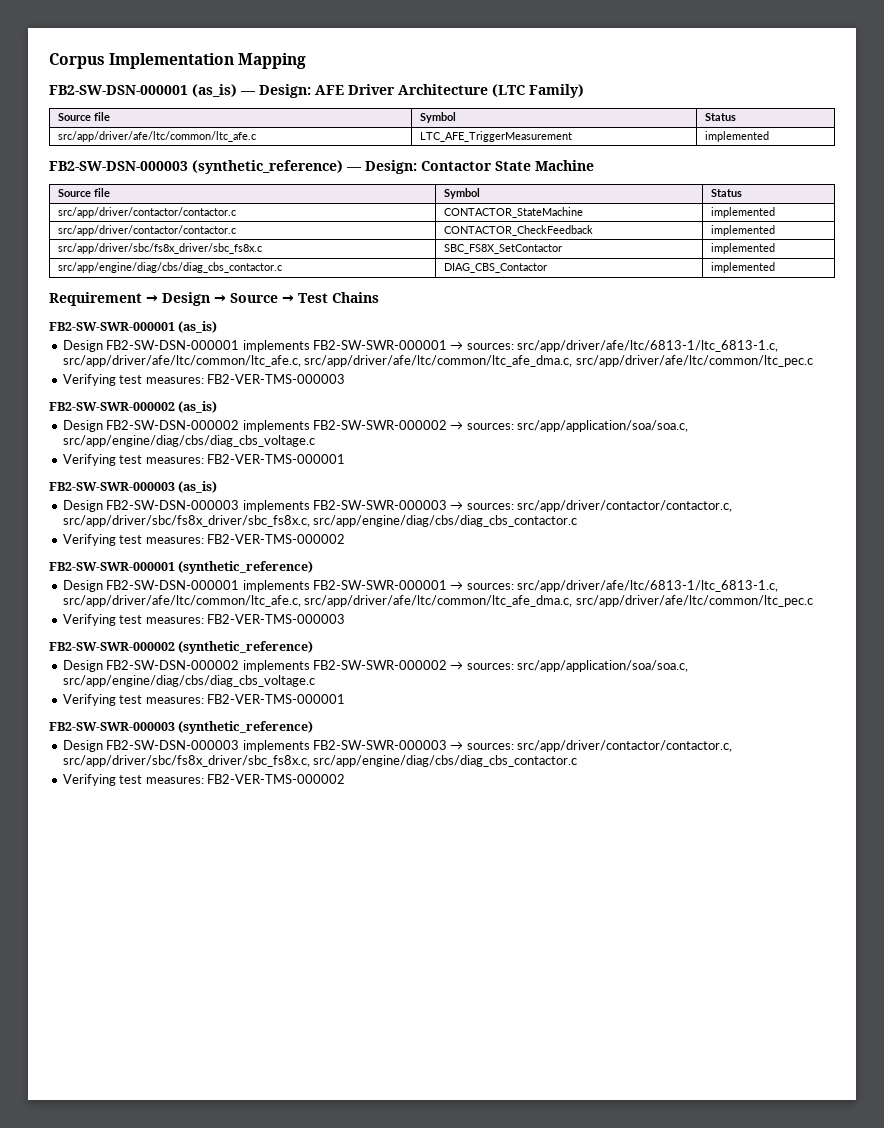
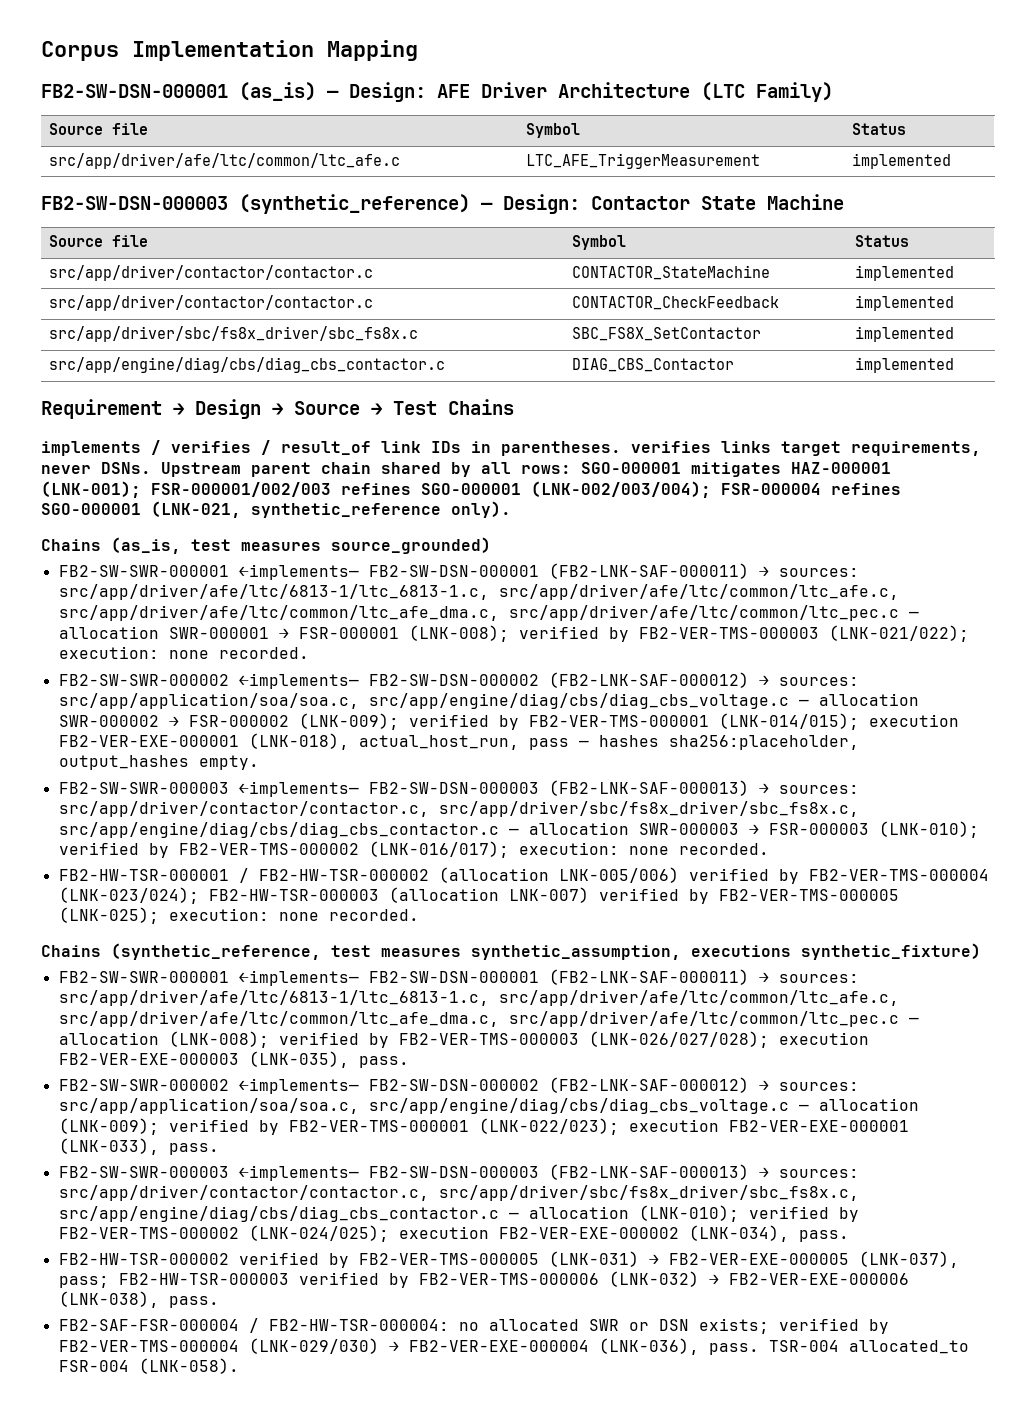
[49,321,218,333] [62,340,778,352] [62,355,813,367] [62,374,345,386] [49,401,218,413] [62,420,688,432] [62,435,315,447] [62,454,345,466] [49,481,218,493] [62,500,732,512] [62,515,578,527] [62,534,345,546] [49,561,314,574] [62,580,778,592] [62,595,813,607] [62,614,345,626] [49,641,314,654] [62,660,688,672] [62,675,315,687] [62,694,345,706] [49,721,314,734] [62,740,732,752] [62,755,578,767] [62,774,345,786] FB2-SW-SWR-000001 (as_is) // Design FB2-SW-DSN-000001 implements FB2-SW-SWR-000001 → sources: src/app/driver/afe/ltc/6813-1/ltc_6813-1.c, src/app/driver/afe/ltc/common/ltc_afe.c, src/app/driver/afe/ltc/common/ltc_afe_dma.c, src/app/driver/afe/ltc/common/ltc_pec.c // Verifying test measures: FB2-VER-TMS-000003 // FB2-SW-SWR-000002 (as_is) // Design FB2-SW-DSN-000002 implements FB2-SW-SWR-000002 → sources: src/app/application/soa/soa.c, src/app/engine/diag/cbs/diag_cbs_voltage.c // Verifying test measures: FB2-VER-TMS-000001 // FB2-SW-SWR-000003 (as_is) // Design FB2-SW-DSN-000003 implements FB2-SW-SWR-000003 → sources: src/app/driver/contactor/contactor.c, src/app/driver/sbc/fs8x_driver/sbc_fs8x.c, src/app/engine/diag/cbs/diag_cbs_contactor.c // Verifying test measures: FB2-VER-TMS-000002 // FB2-SW-SWR-000001 (synthetic_reference) // Design FB2-SW-DSN-000001 implements FB2-SW-SWR-000001 → sources: src/app/driver/afe/ltc/6813-1/ltc_6813-1.c, src/app/driver/afe/ltc/common/ltc_afe.c, src/app/driver/afe/ltc/common/ltc_afe_dma.c, src/app/driver/afe/ltc/common/ltc_pec.c // Verifying test measures: FB2-VER-TMS-000003 // FB2-SW-SWR-000002 (synthetic_reference) // Design FB2-SW-DSN-000002 implements FB2-SW-SWR-000002 → sources: src/app/application/soa/soa.c, src/app/engine/diag/cbs/diag_cbs_voltage.c // Verifying test measures: FB2-VER-TMS-000001 // FB2-SW-SWR-000003 (synthetic_reference) // Design FB2-SW-DSN-000003 implements FB2-SW-SWR-000003 → sources: src/app/driver/contactor/contactor.c, src/app/driver/sbc/fs8x_driver/sbc_fs8x.c, src/app/engine/diag/cbs/diag_cbs_contactor.c // Verifying test measures: FB2-VER-TMS-000002 -> [41,440,981,456] [41,462,891,477] [41,481,901,498] [41,501,511,518] [41,537,491,554] [58,563,859,580] [58,584,899,600] [58,605,919,621] [58,625,969,642] [58,646,309,659] [58,672,859,689] [58,693,919,709] [58,713,959,730] [58,733,859,750] [58,755,259,770] [58,780,859,797] [58,801,859,817] [58,821,979,838] [58,841,769,858] [58,867,989,884] [58,887,899,904] [58,907,419,924] [41,943,981,960] [58,969,859,986] [58,990,899,1006] [58,1011,919,1027] [58,1031,869,1048] [58,1051,409,1068] [58,1077,859,1094] [58,1098,919,1114] [58,1118,909,1135] [58,1138,219,1155] [58,1164,859,1181] [58,1185,859,1201] [58,1205,859,1222] [58,1225,849,1242] [58,1251,959,1268] [58,1271,909,1288] [58,1291,219,1308] [58,1318,889,1334] [58,1338,969,1355] [58,1358,239,1374] implements / verifies / result_of link IDs in parentheses. verifies links target requirements, never DSNs. Upstream parent chain shared by all rows: SGO-000001 mitigates HAZ-000001 (LNK-001); FSR-000001/002/003 refines SGO-000001 (LNK-002/003/004); FSR-000004 refines SGO-000001 (LNK-021, synthetic_reference only). // Chains (as_is, test measures source_grounded) // FB2-SW-SWR-000001 ←implements— FB2-SW-DSN-000001 (FB2-LNK-SAF-000011) → sources: src/app/driver/afe/ltc/6813-1/ltc_6813-1.c, src/app/driver/afe/ltc/common/ltc_afe.c, src/app/driver/afe/ltc/common/ltc_afe_dma.c, src/app/driver/afe/ltc/common/ltc_pec.c — allocation SWR-000001 → FSR-000001 (LNK-008); verified by FB2-VER-TMS-000003 (LNK-021/022); execution: none recorded. // FB2-SW-SWR-000002 ←implements— FB2-SW-DSN-000002 (FB2-LNK-SAF-000012) → sources: src/app/application/soa/soa.c, src/app/engine/diag/cbs/diag_cbs_voltage.c — allocation SWR-000002 → FSR-000002 (LNK-009); verified by FB2-VER-TMS-000001 (LNK-014/015); execution FB2-VER-EXE-000001 (LNK-018), actual_host_run, pass — hashes sha256:placeholder, output_hashes empty. // FB2-SW-SWR-000003 ←implements— FB2-SW-DSN-000003 (FB2-LNK-SAF-000013) → sources: src/app/driver/contactor/contactor.c, src/app/driver/sbc/fs8x_driver/sbc_fs8x.c, src/app/engine/diag/cbs/diag_cbs_contactor.c — allocation SWR-000003 → FSR-000003 (LNK-010); verified by FB2-VER-TMS-000002 (LNK-016/017); execution: none recorded. // FB2-HW-TSR-000001 / FB2-HW-TSR-000002 (allocation LNK-005/006) verified by FB2-VER-TMS-000004 (LNK-023/024); FB2-HW-TSR-000003 (allocation LNK-007) verified by FB2-VER-TMS-000005 (LNK-025); execution: none recorded. // Chains (synthetic_reference, test measures synthetic_assumption, executions synthetic_fixture) // FB2-SW-SWR-000001 ←implements— FB2-SW-DSN-000001 (FB2-LNK-SAF-000011) → sources: src/app/driver/afe/ltc/6813-1/ltc_6813-1.c, src/app/driver/afe/ltc/common/ltc_afe.c, src/app/driver/afe/ltc/common/ltc_afe_dma.c, src/app/driver/afe/ltc/common/ltc_pec.c — allocation (LNK-008); verified by FB2-VER-TMS-000003 (LNK-026/027/028); execution FB2-VER-EXE-000003 (LNK-035), pass. // FB2-SW-SWR-000002 ←implements— FB2-SW-DSN-000002 (FB2-LNK-SAF-000012) → sources: src/app/application/soa/soa.c, src/app/engine/diag/cbs/diag_cbs_voltage.c — allocation (LNK-009); verified by FB2-VER-TMS-000001 (LNK-022/023); execution FB2-VER-EXE-000001 (LNK-033), pass. // FB2-SW-SWR-000003 ←implements— FB2-SW-DSN-000003 (FB2-LNK-SAF-000013) → sources: src/app/driver/contactor/contactor.c, src/app/driver/sbc/fs8x_driver/sbc_fs8x.c, src/app/engine/diag/cbs/diag_cbs_contactor.c — allocation (LNK-010); verified by FB2-VER-TMS-000002 (LNK-024/025); execution FB2-VER-EXE-000002 (LNK-034), pass. // FB2-HW-TSR-000002 verified by FB2-VER-TMS-000005 (LNK-031) → FB2-VER-EXE-000005 (LNK-037), pass; FB2-HW-TSR-000003 verified by FB2-VER-TMS-000006 (LNK-032) → FB2-VER-EXE-000006 (LNK-038), pass. // FB2-SAF-FSR-000004 / FB2-HW-TSR-000004: no allocated SWR or DSN exists; verified by FB2-VER-TMS-000004 (LNK-029/030) → FB2-VER-EXE-000004 (LNK-036), pass. TSR-004 allocated_to FSR-004 (LNK-058).

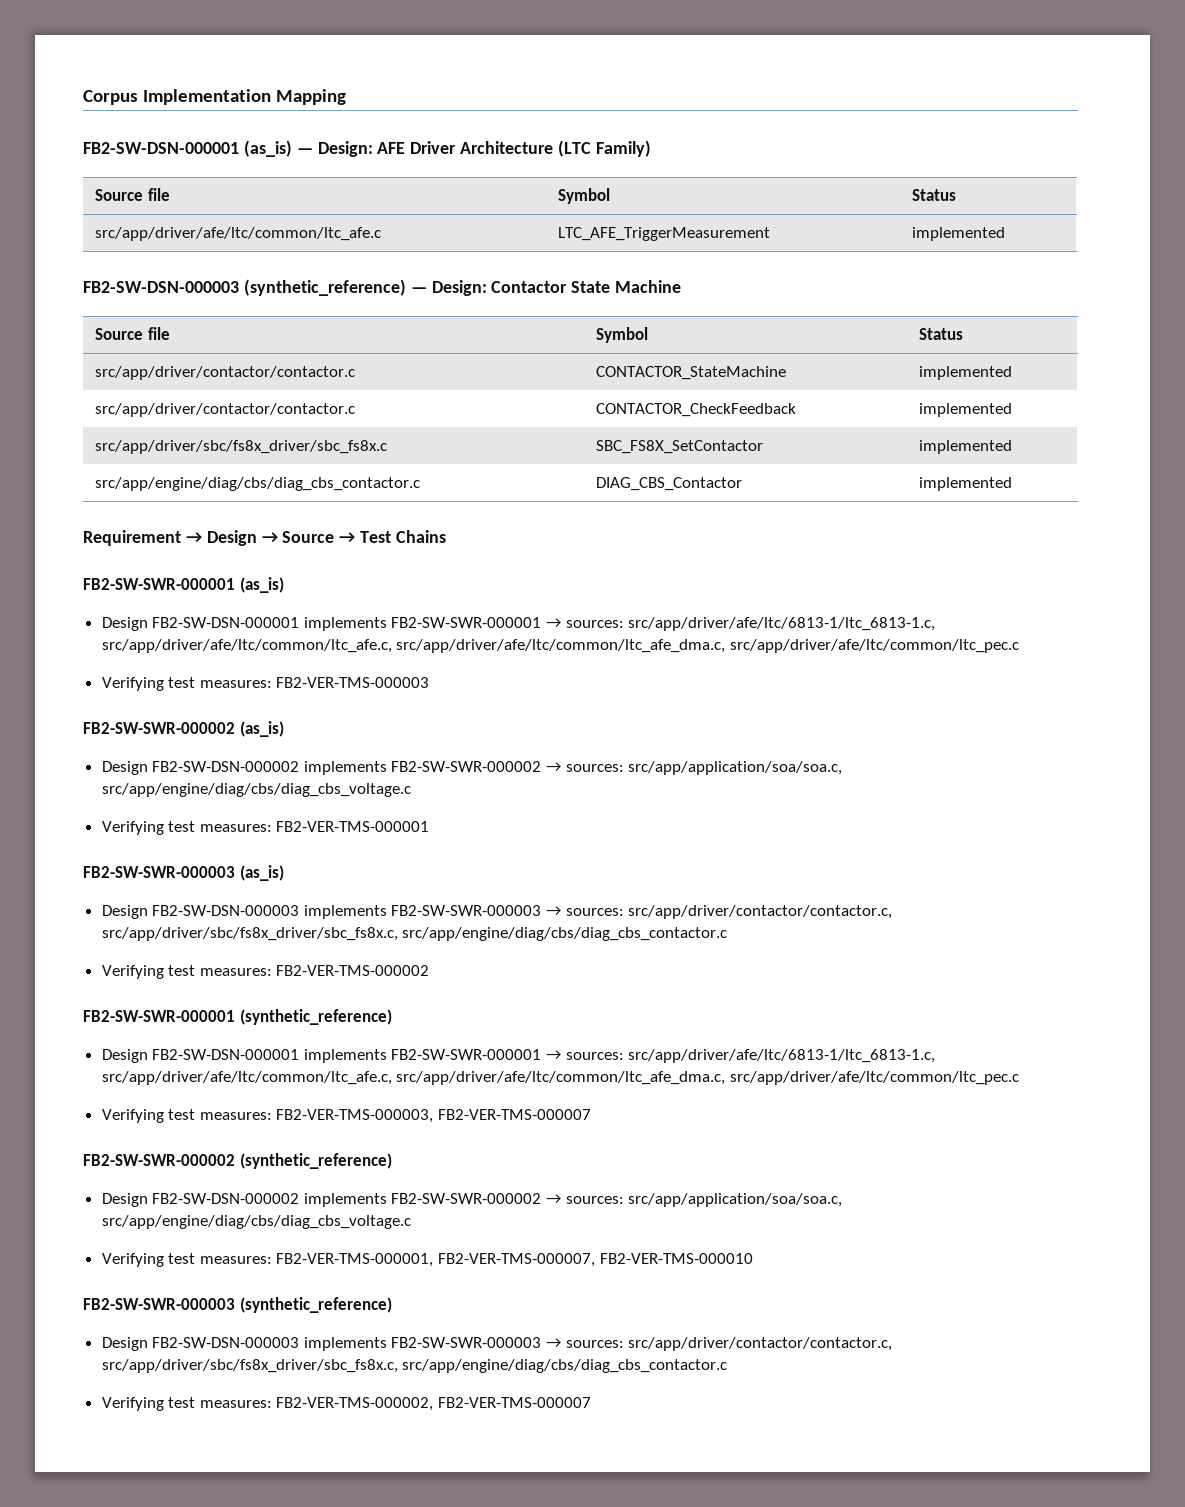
[41,440,981,456] [41,462,891,477] [41,481,901,498] [41,501,511,518] [41,537,491,554] [58,563,859,580] [58,584,899,600] [58,605,919,621] [58,625,969,642] [58,646,309,659] [58,672,859,689] [58,693,919,709] [58,713,959,730] [58,733,859,750] [58,755,259,770] [58,780,859,797] [58,801,859,817] [58,821,979,838] [58,841,769,858] [58,867,989,884] [58,887,899,904] [58,907,419,924] [41,943,981,960] [58,969,859,986] [58,990,899,1006] [58,1011,919,1027] [58,1031,869,1048] [58,1051,409,1068] [58,1077,859,1094] [58,1098,919,1114] [58,1118,909,1135] [58,1138,219,1155] [58,1164,859,1181] [58,1185,859,1201] [58,1205,859,1222] [58,1225,849,1242] [58,1251,959,1268] [58,1271,909,1288] [58,1291,219,1308] [58,1318,889,1334] [58,1338,969,1355] [58,1358,239,1374] implements / verifies / result_of link IDs in parentheses. verifies links target requirements, never DSNs. Upstream parent chain shared by all rows: SGO-000001 mitigates HAZ-000001 (LNK-001); FSR-000001/002/003 refines SGO-000001 (LNK-002/003/004); FSR-000004 refines SGO-000001 (LNK-021, synthetic_reference only). // Chains (as_is, test measures source_grounded) // FB2-SW-SWR-000001 ←implements— FB2-SW-DSN-000001 (FB2-LNK-SAF-000011) → sources: src/app/driver/afe/ltc/6813-1/ltc_6813-1.c, src/app/driver/afe/ltc/common/ltc_afe.c, src/app/driver/afe/ltc/common/ltc_afe_dma.c, src/app/driver/afe/ltc/common/ltc_pec.c — allocation SWR-000001 → FSR-000001 (LNK-008); verified by FB2-VER-TMS-000003 (LNK-021/022); execution: none recorded. // FB2-SW-SWR-000002 ←implements— FB2-SW-DSN-000002 (FB2-LNK-SAF-000012) → sources: src/app/application/soa/soa.c, src/app/engine/diag/cbs/diag_cbs_voltage.c — allocation SWR-000002 → FSR-000002 (LNK-009); verified by FB2-VER-TMS-000001 (LNK-014/015); execution FB2-VER-EXE-000001 (LNK-018), actual_host_run, pass — hashes sha256:placeholder, output_hashes empty. // FB2-SW-SWR-000003 ←implements— FB2-SW-DSN-000003 (FB2-LNK-SAF-000013) → sources: src/app/driver/contactor/contactor.c, src/app/driver/sbc/fs8x_driver/sbc_fs8x.c, src/app/engine/diag/cbs/diag_cbs_contactor.c — allocation SWR-000003 → FSR-000003 (LNK-010); verified by FB2-VER-TMS-000002 (LNK-016/017); execution: none recorded. // FB2-HW-TSR-000001 / FB2-HW-TSR-000002 (allocation LNK-005/006) verified by FB2-VER-TMS-000004 (LNK-023/024); FB2-HW-TSR-000003 (allocation LNK-007) verified by FB2-VER-TMS-000005 (LNK-025); execution: none recorded. // Chains (synthetic_reference, test measures synthetic_assumption, executions synthetic_fixture) // FB2-SW-SWR-000001 ←implements— FB2-SW-DSN-000001 (FB2-LNK-SAF-000011) → sources: src/app/driver/afe/ltc/6813-1/ltc_6813-1.c, src/app/driver/afe/ltc/common/ltc_afe.c, src/app/driver/afe/ltc/common/ltc_afe_dma.c, src/app/driver/afe/ltc/common/ltc_pec.c — allocation (LNK-008); verified by FB2-VER-TMS-000003 (LNK-026/027/028); execution FB2-VER-EXE-000003 (LNK-035), pass. // FB2-SW-SWR-000002 ←implements— FB2-SW-DSN-000002 (FB2-LNK-SAF-000012) → sources: src/app/application/soa/soa.c, src/app/engine/diag/cbs/diag_cbs_voltage.c — allocation (LNK-009); verified by FB2-VER-TMS-000001 (LNK-022/023); execution FB2-VER-EXE-000001 (LNK-033), pass. // FB2-SW-SWR-000003 ←implements— FB2-SW-DSN-000003 (FB2-LNK-SAF-000013) → sources: src/app/driver/contactor/contactor.c, src/app/driver/sbc/fs8x_driver/sbc_fs8x.c, src/app/engine/diag/cbs/diag_cbs_contactor.c — allocation (LNK-010); verified by FB2-VER-TMS-000002 (LNK-024/025); execution FB2-VER-EXE-000002 (LNK-034), pass. // FB2-HW-TSR-000002 verified by FB2-VER-TMS-000005 (LNK-031) → FB2-VER-EXE-000005 (LNK-037), pass; FB2-HW-TSR-000003 verified by FB2-VER-TMS-000006 (LNK-032) → FB2-VER-EXE-000006 (LNK-038), pass. // FB2-SAF-FSR-000004 / FB2-HW-TSR-000004: no allocated SWR or DSN exists; verified by FB2-VER-TMS-000004 (LNK-029/030) → FB2-VER-EXE-000004 (LNK-036), pass. TSR-004 allocated_to FSR-004 (LNK-058). -> [83,577,284,593] [101,617,936,631] [101,639,1019,653] [101,677,430,691] [83,721,284,737] [101,761,843,775] [101,783,411,797] [101,821,430,835] [83,865,284,881] [101,905,893,919] [101,927,728,941] [101,965,430,979] [83,1009,392,1025] [101,1049,936,1063] [101,1071,1019,1085] [101,1109,592,1123] [83,1153,392,1169] [101,1193,843,1207] [101,1215,411,1229] [101,1253,753,1267] [83,1297,392,1313] [101,1337,893,1351] [101,1359,728,1373] [101,1397,592,1411] FB2-SW-SWR-000001 (as_is) // Design FB2-SW-DSN-000001 implements FB2-SW-SWR-000001 → sources: src/app/driver/afe/ltc/6813-1/ltc_6813-1.c, src/app/driver/afe/ltc/common/ltc_afe.c, src/app/driver/afe/ltc/common/ltc_afe_dma.c, src/app/driver/afe/ltc/common/ltc_pec.c // Verifying test measures: FB2-VER-TMS-000003 // FB2-SW-SWR-000002 (as_is) // Design FB2-SW-DSN-000002 implements FB2-SW-SWR-000002 → sources: src/app/application/soa/soa.c, src/app/engine/diag/cbs/diag_cbs_voltage.c // Verifying test measures: FB2-VER-TMS-000001 // FB2-SW-SWR-000003 (as_is) // Design FB2-SW-DSN-000003 implements FB2-SW-SWR-000003 → sources: src/app/driver/contactor/contactor.c, src/app/driver/sbc/fs8x_driver/sbc_fs8x.c, src/app/engine/diag/cbs/diag_cbs_contactor.c // Verifying test measures: FB2-VER-TMS-000002 // FB2-SW-SWR-000001 (synthetic_reference) // Design FB2-SW-DSN-000001 implements FB2-SW-SWR-000001 → sources: src/app/driver/afe/ltc/6813-1/ltc_6813-1.c, src/app/driver/afe/ltc/common/ltc_afe.c, src/app/driver/afe/ltc/common/ltc_afe_dma.c, src/app/driver/afe/ltc/common/ltc_pec.c // Verifying test measures: FB2-VER-TMS-000003, FB2-VER-TMS-000007 // FB2-SW-SWR-000002 (synthetic_reference) // Design FB2-SW-DSN-000002 implements FB2-SW-SWR-000002 → sources: src/app/application/soa/soa.c, src/app/engine/diag/cbs/diag_cbs_voltage.c // Verifying test measures: FB2-VER-TMS-000001, FB2-VER-TMS-000007, FB2-VER-TMS-000010 // FB2-SW-SWR-000003 (synthetic_reference) // Design FB2-SW-DSN-000003 implements FB2-SW-SWR-000003 → sources: src/app/driver/contactor/contactor.c, src/app/driver/sbc/fs8x_driver/sbc_fs8x.c, src/app/engine/diag/cbs/diag_cbs_contactor.c // Verifying test measures: FB2-VER-TMS-000002, FB2-VER-TMS-000007

